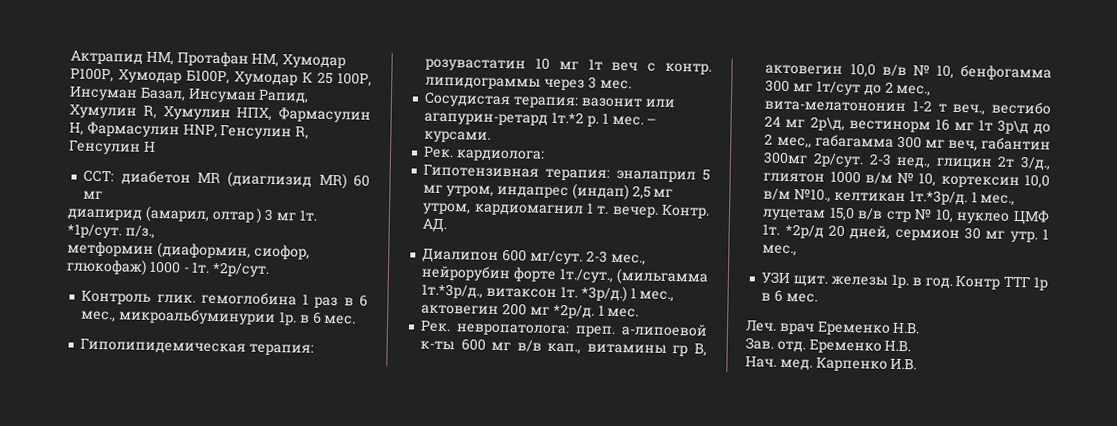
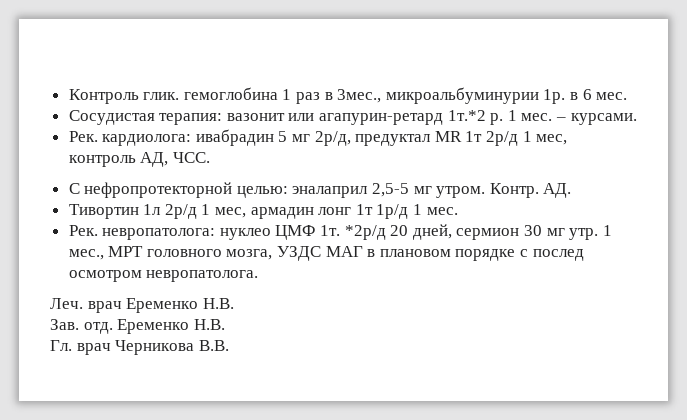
[70,50,347,69] [70,67,372,87] [69,86,310,104] [69,104,371,123] [69,121,310,140] [68,140,156,155] [83,169,371,190] [83,190,104,200] [67,205,318,224] [67,224,155,239] [67,241,310,260] [66,258,271,277] Актрапид НМ, Протафан НМ, Хумодар Р100Р, Хумодар Б100Р, Хумодар К 25 100Р, Инсуман Базал, Инсуман Рапид, Хумулин R, Хумулин НПХ, Фармасулин Н, Фармасулин НNР, Генсулин R, Генсулин Н // ССТ: диабетон МR (диаглизид МR) 60 мг // диапирид (амарил, олтар ) 3 мг 1т. *1р/сут. п/з., // метформин (диаформин, сиофор, глюкофаж) 1000 - 1т. *2р/сут. // -> (68, 96) none
[359,294,368,307] [81,310,117,323] 6 мес., -> [337,89,382,103] 3мес.,
[80,338,315,356] [425,57,713,75] [425,76,632,91] // Гиполипидемическая терапия: розувастатин 10 мг 1т веч с контр. липидограммы через 3 мес. -> (628, 96) none
[423,164,710,183] [423,183,674,201] [422,202,711,219] [422,218,448,233] [422,248,646,266] [421,265,709,286] [421,283,675,303] [421,303,640,319] [420,320,708,338] [420,338,707,357] [765,63,1052,81] [765,79,932,97] [764,100,1052,116] [764,115,1051,135] [764,133,1051,152] [763,151,1051,171] [763,170,1050,189] [763,188,1016,206] [762,206,954,223] // Гипотензивная терапия: эналаприл 5 мг утром, индапрес (индап) 2,5 мг утром, кардиомагнил 1 т. вечер. Контр. АД. // Диалипон 600 мг/сут. 2-3 мес., нейрорубин форте 1т./сут., (мильгамма 1т.*3р/д., витаксон 1т. *3р/д.) 1 мес., актовегин 200 мг *2р/д. 1 мес. // Рек. невропатолога: преп. а-липоевой к-ты 600 мг в/в кап., витамины гр В, актовегин 10,0 в/в № 10, бенфогамма 300 мг 1т/сут до 2 мес., вита-мелатононин 1-2 т веч., вестибо 24 мг 2р\д, вестинорм 16 мг 1т 3р\д до 2 мес,, габагамма 300 мг веч, габантин 300мг 2р/сут. 2-3 нед., глицин 2т 3/д., глиятон 1000 в/м № 10, кортексин 10,0 в/м №10., келтикан 1т.*3р/д. 1 мес., луцетам 15,0 в/в стр № 10, -> [195,129,568,146] [68,152,210,167] [68,182,572,198] [68,204,458,219] [68,225,216,240] ивабрадин 5 мг 2р/д, предуктал MR 1т 2р/д 1 мес, контроль АД, ЧСС. // С нефропротекторной целью: эналаприл 2,5-5 мг утром. Контр. АД. // Тивортин 1л 2р/д 1 мес, армадин лонг 1т 1р/д 1 мес. // Рек. невропатолога:
[761,271,1048,291] [761,289,818,303] // УЗИ щит. железы 1р. в год. Контр ТТГ 1р в 6 мес. -> [108,246,584,261] [68,270,259,282] МРТ головного мозга, УЗДС МАГ в плановом порядке с послед осмотром невропатолога.
[745,356,918,372] Нач. мед. Карпенко И.В. -> [50,340,229,355] Гл. врач Черникова В.В.

